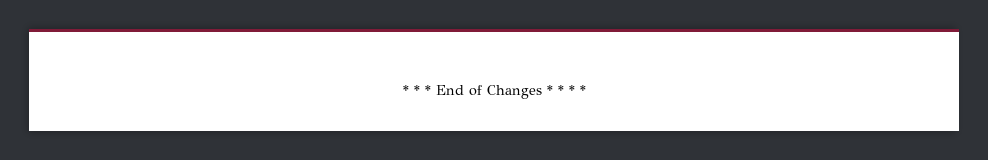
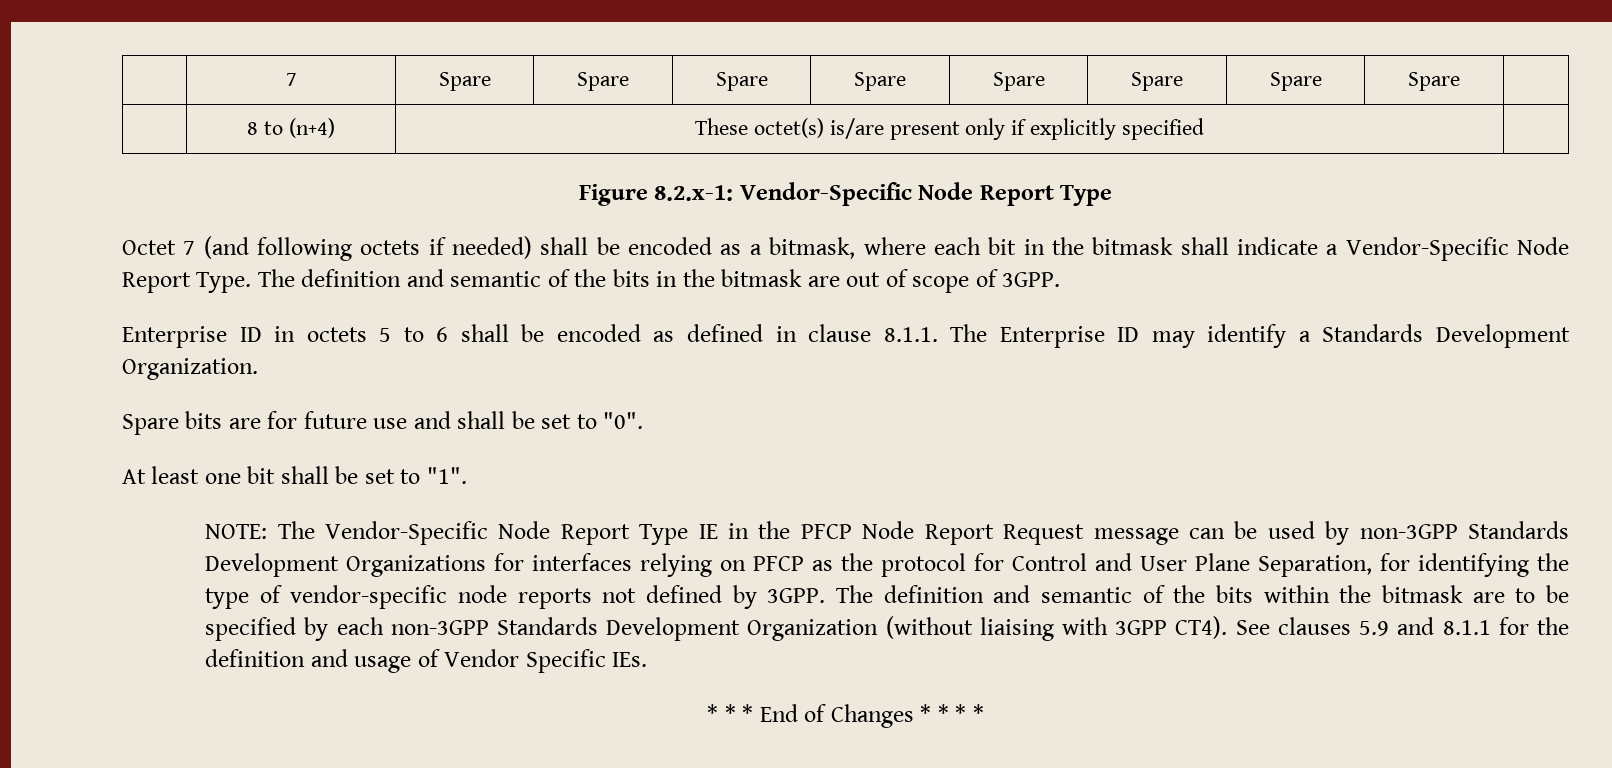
(402, 90) none -> [285,73,297,86] [438,72,491,91] [577,72,629,91] [715,72,768,91] [854,72,906,91] [992,72,1045,91] [1131,72,1183,91] [1269,72,1322,91] [1408,72,1460,91] [247,118,335,138] [695,118,1204,140] [578,182,1113,206] [122,236,1569,261] [122,269,1061,293] [122,324,1570,348] [122,358,258,380] [122,411,644,435] [122,466,467,484] [205,521,1569,545] [205,553,1569,577] [205,585,1570,609] [205,616,1569,641] [205,649,647,673] | 7 | Spare | Spare | Spare | Spare | Spare | Spare | Spare | Spare | // | 8 to (n+4) | These octet(s) is/are present only if explicitly specified | // Figure 8.2.x-1: Vendor-Specific Node Report Type // Octet 7 (and following octets if needed) shall be encoded as a bitmask, where each bit in the bitmask shall indicate a Vendor-Specific Node Report Type. The definition and semantic of the bits in the bitmask are out of scope of 3GPP. // Enterprise ID in octets 5 to 6 shall be encoded as defined in clause 8.1.1. The Enterprise ID may identify a Standards Development Organization. // Spare bits are for future use and shall be set to "0". // At least one bit shall be set to "1". // NOTE: The Vendor-Specific Node Report Type IE in the PFCP Node Report Request message can be used by non-3GPP Standards Development Organizations for interfaces relying on PFCP as the protocol for Control and User Plane Separation, for identifying the type of vendor-specific node reports not defined by 3GPP. The definition and semantic of the bits within the bitmask are to be specified by each non-3GPP Standards Development Organization (without liaising with 3GPP CT4). See clauses 5.9 and 8.1.1 for the definition and usage of Vendor Specific IEs. //

